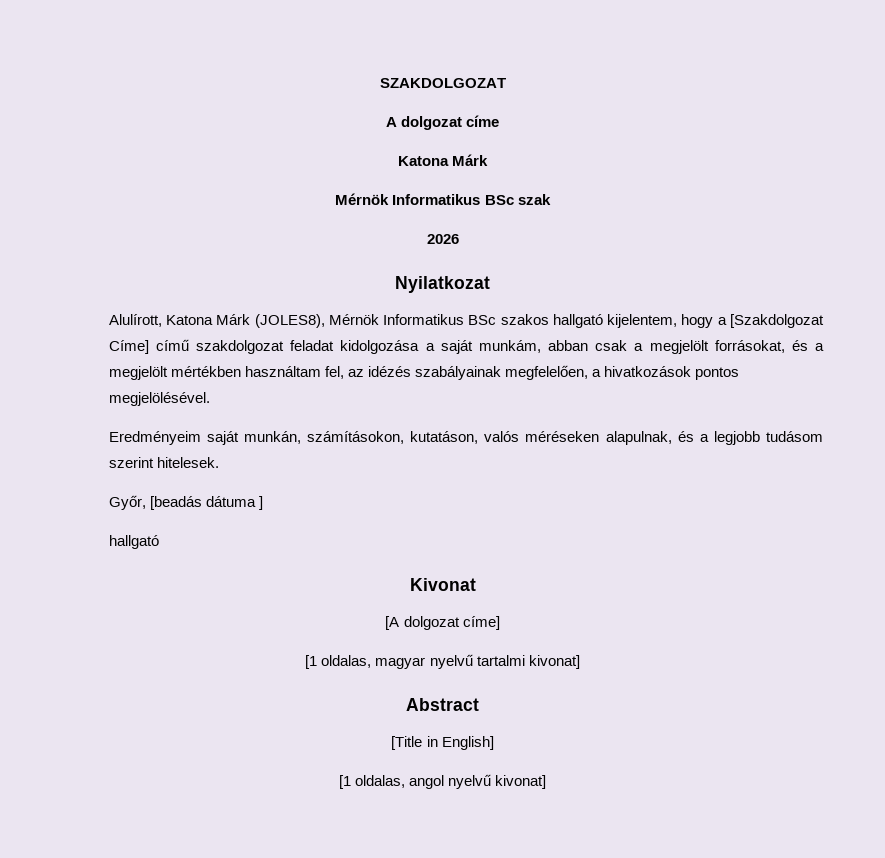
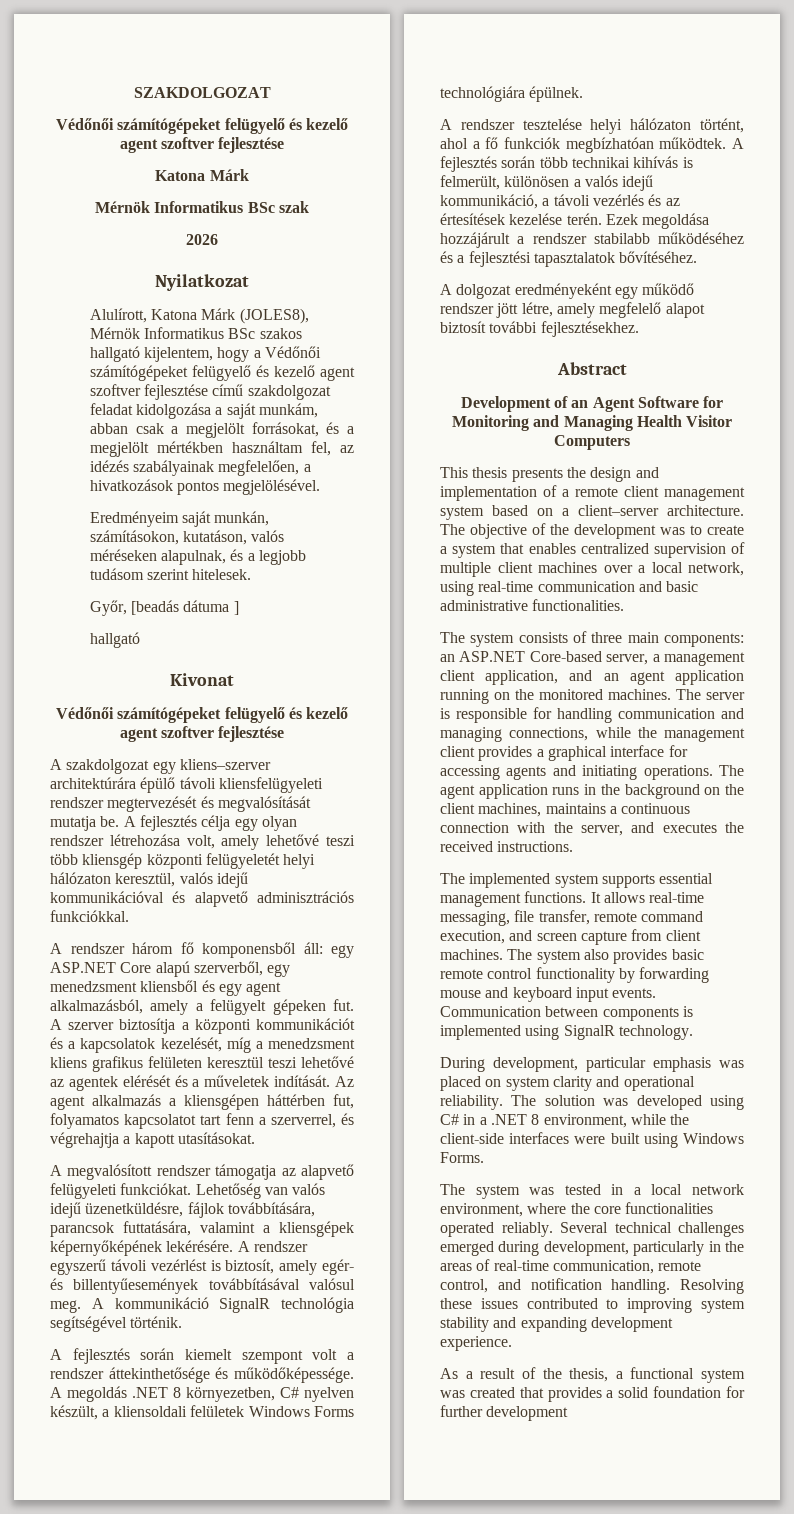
[385,115,500,130] A dolgozat címe -> [55,118,349,134] [119,137,285,153] Védőnői számítógépeket felügyelő és kezelő agent szoftver fejlesztése
[729,314,824,328] [108,340,149,354] [Szakdolgozat Címe] -> [265,346,322,358] [89,365,356,381] [89,384,209,400] Védőnői számítógépeket felügyelő és kezelő agent szoftver fejlesztése
[385,616,500,630] [305,654,580,669] [406,698,479,711] [391,736,494,750] [338,774,547,789] [A dolgozat címe] // [1 oldalas, magyar nyelvű tartalmi kivonat] // Abstract // [Title in English] // [1 oldalas, angol nyelvű kivonat] -> [55,707,349,723] [119,726,285,742] [50,759,271,774] [50,777,323,793] [50,796,311,812] [50,815,297,831] [50,834,355,850] [50,853,316,869] [50,872,248,888] [50,891,354,907] [50,910,129,922] [50,942,354,958] [50,961,291,977] [50,980,282,996] [50,999,354,1015] [50,1018,355,1034] [50,1037,356,1053] [50,1056,354,1072] [50,1075,354,1091] [50,1094,354,1110] [50,1113,355,1129] [50,1132,255,1148] [50,1164,354,1180] [50,1183,326,1199] [50,1202,315,1218] [50,1221,354,1237] [50,1240,308,1256] [50,1259,354,1275] [50,1278,355,1294] [50,1297,354,1313] [50,1316,183,1332] [50,1348,354,1364] [50,1367,355,1383] [50,1386,354,1402] [50,1405,355,1420] [440,86,584,102] [440,118,744,134] [440,137,744,153] [440,156,693,172] [440,175,654,191] [440,194,680,209] [440,213,710,229] [440,232,744,248] [440,251,698,267] [440,283,695,299] [440,302,705,318] [440,321,639,337] [556,362,627,375] [460,396,724,412] [451,415,733,431] [554,435,630,450] [440,467,659,482] [440,485,745,501] [440,505,744,520] [440,523,744,539] [440,542,745,558] [440,562,744,577] [440,581,699,596] [440,599,625,611] [440,631,744,647] [440,651,745,666] [440,670,744,685] [440,689,745,704] [440,707,744,723] [440,727,745,742] [440,745,688,761] [440,765,744,780] [440,784,744,799] [440,803,691,817] [440,822,744,836] [440,841,574,852] [440,873,714,888] [440,891,705,907] [440,910,704,926] [440,929,701,945] [440,949,704,964] [440,967,710,983] [440,987,657,1002] [440,1006,693,1021] [440,1025,693,1040] [440,1057,744,1072] [440,1076,695,1091] [440,1095,744,1110] [440,1114,690,1128] [440,1132,744,1148] [440,1152,484,1163] [440,1184,744,1199] [440,1202,714,1217] [440,1222,744,1237] [440,1241,745,1256] [440,1259,702,1274] [440,1278,744,1294] [440,1298,745,1313] [440,1317,673,1332] [440,1336,512,1351] [440,1367,745,1383] [440,1386,745,1402] [440,1405,569,1421] Védőnői számítógépeket felügyelő és kezelő agent szoftver fejlesztése // A szakdolgozat egy kliens–szerver architektúrára épülő távoli kliensfelügyeleti rendszer megtervezését és megvalósítását mutatja be. A fejlesztés célja egy olyan rendszer létrehozása volt, amely lehetővé teszi több kliensgép központi felügyeletét helyi hálózaton keresztül, valós idejű kommunikációval és alapvető adminisztrációs funkciókkal. // A rendszer három fő komponensből áll: egy ASP.NET Core alapú szerverből, egy menedzsment kliensből és egy agent alkalmazásból, amely a felügyelt gépeken fut. A szerver biztosítja a központi kommunikációt és a kapcsolatok kezelését, míg a menedzsment kliens grafikus felületen keresztül teszi lehetővé az agentek elérését és a műveletek indítását. Az agent alkalmazás a kliensgépen háttérben fut, folyamatos kapcsolatot tart fenn a szerverrel, és végrehajtja a kapott utasításokat. // A megvalósított rendszer támogatja az alapvető felügyeleti funkciókat. Lehetőség van valós idejű üzenetküldésre, fájlok továbbítására, parancsok futtatására, valamint a kliensgépek képernyőképének lekérésére. A rendszer egyszerű távoli vezérlést is biztosít, amely egér- és billentyűesemények továbbításával valósul meg. A kommunikáció SignalR technológia segítségével történik. // A fejlesztés során kiemelt szempont volt a rendszer áttekinthetősége és működőképessége. A megoldás .NET 8 környezetben, C# nyelven készült, a kliensoldali felületek Windows Forms technológiára épülnek. // A rendszer tesztelése helyi hálózaton történt, ahol a fő funkciók megbízhatóan működtek. A fejlesztés során több technikai kihívás is felmerült, különösen a valós idejű kommunikáció, a távoli vezérlés és az értesítések kezelése terén. Ezek megoldása hozzájárult a rendszer stabilabb működéséhez és a fejlesztési tapasztalatok bővítéséhez. // A dolgozat eredményeként egy működő rendszer jött létre, amely megfelelő alapot biztosít további fejlesztésekhez. // Abstract // Development of an Agent Software for Monitoring and Managing Health Visitor Computers // This thesis presents the design and implementation of a remote client management system based on a client–server architecture. The objective of the development was to create a system that enables centralized supervision of multiple client machines over a local network, using real-time communication and basic administrative functionalities. // The system consists of three main components: an ASP.NET Core-based server, a management client application, and an agent application running on the monitored machines. The server is responsible for handling communication and managing connections, while the management client provides a graphical interface for accessing agents and initiating operations. The agent application runs in the background on the client machines, maintains a continuous connection with the server, and executes the received instructions. // The implemented system supports essential management functions. It allows real-time messaging, file transfer, remote command execution, and screen capture from client machines. The system also provides basic remote control functionality by forwarding mouse and keyboard input events. Communication between components is implemented using SignalR technology. // During development, particular emphasis was placed on system clarity and operational reliability. The solution was developed using C# in a .NET 8 environment, while the client-side interfaces were built using Windows Forms. // The system was tested in a local network environment, where the core functionalities operated reliably. Several technical challenges emerged during development, particularly in the areas of real-time communication, remote control, and notification handling. Resolving these issues contributed to improving system stability and expanding development experience. // As a result of the thesis, a functional system was created that provides a solid foundation for further development

